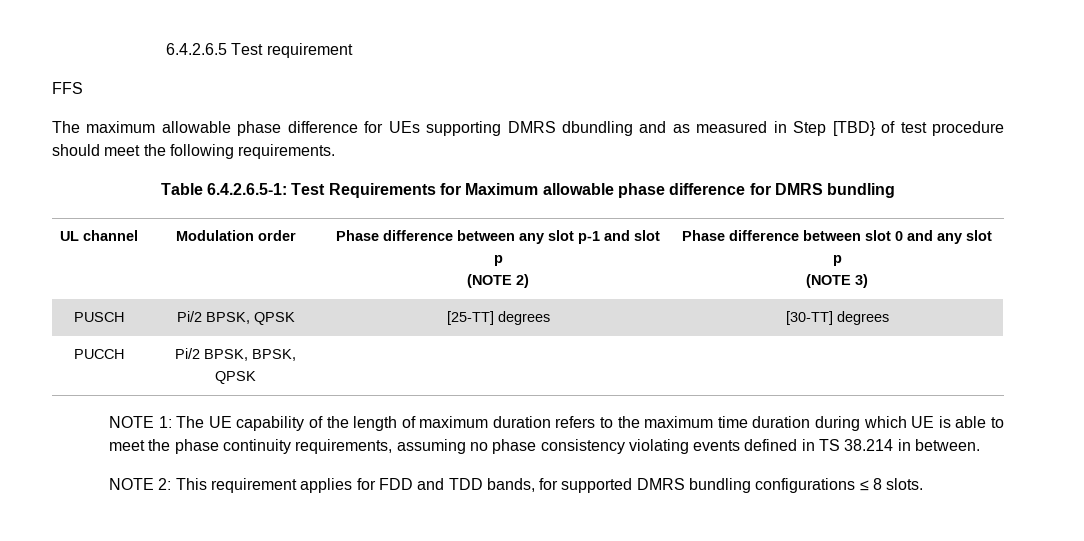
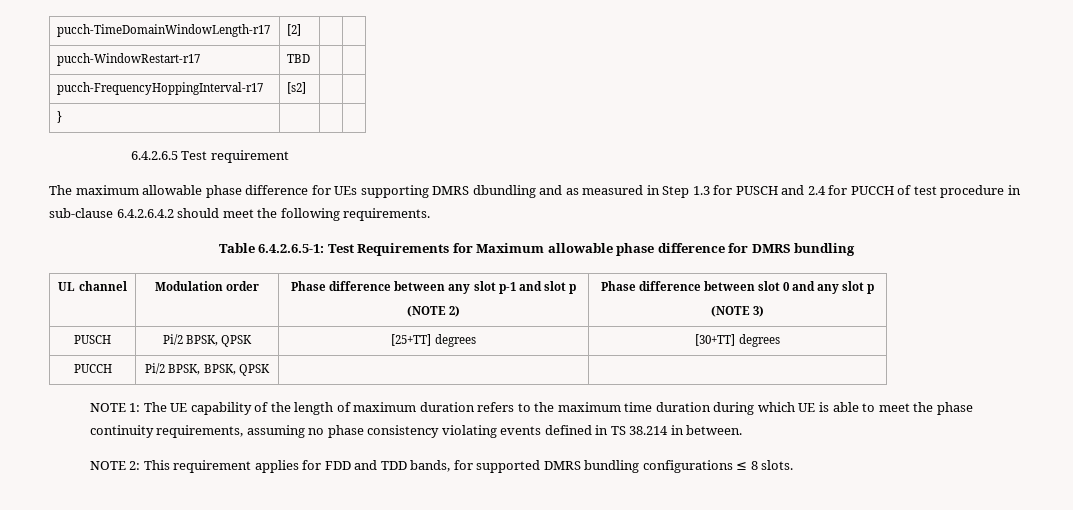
(165, 49) none -> [57,24,271,37] [287,24,302,36] [57,53,201,66] [287,54,311,63] [57,82,264,95] [287,82,307,94] [57,111,63,123] pucch-TimeDomainWindowLength-r17 | [2] | | // pucch-WindowRestart-r17 | TBD | | // pucch-FrequencyHoppingInterval-r17 | [s2] | | // } | | | //
[52,82,83,94] // FFS -> (289, 156) none
[832,121,1005,136] [TBD} of test procedure -> [692,185,1021,198] [49,208,174,218] 1.3 for PUSCH and 2.4 for PUCCH of test procedure in sub-clause 6.4.2.6.4.2
[446,311,494,325] [25-TT] -> [391,334,432,346] [25+TT]
[785,311,833,325] [30-TT] -> [695,334,736,346] [30+TT]

